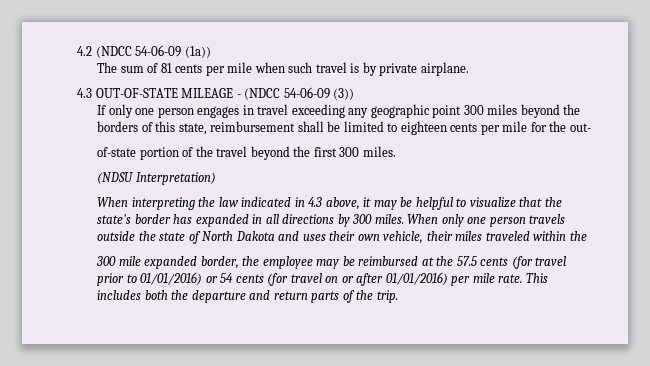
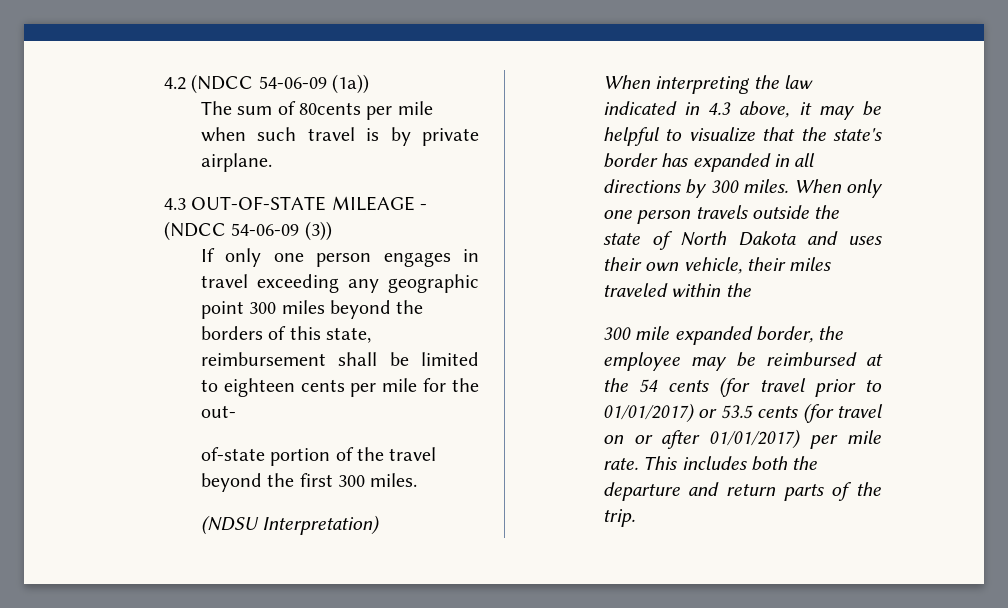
[160,63,203,73] 81 cents -> [298,102,361,115] 80cents
[456,256,477,266] 57.5 -> [638,379,658,393] 54
[140,272,234,285] 01/01/2016) or 54 -> [602,403,753,423] 01/01/2017) or 53.5
[385,272,448,285] 01/01/2016) -> [709,429,802,449] 01/01/2017)

